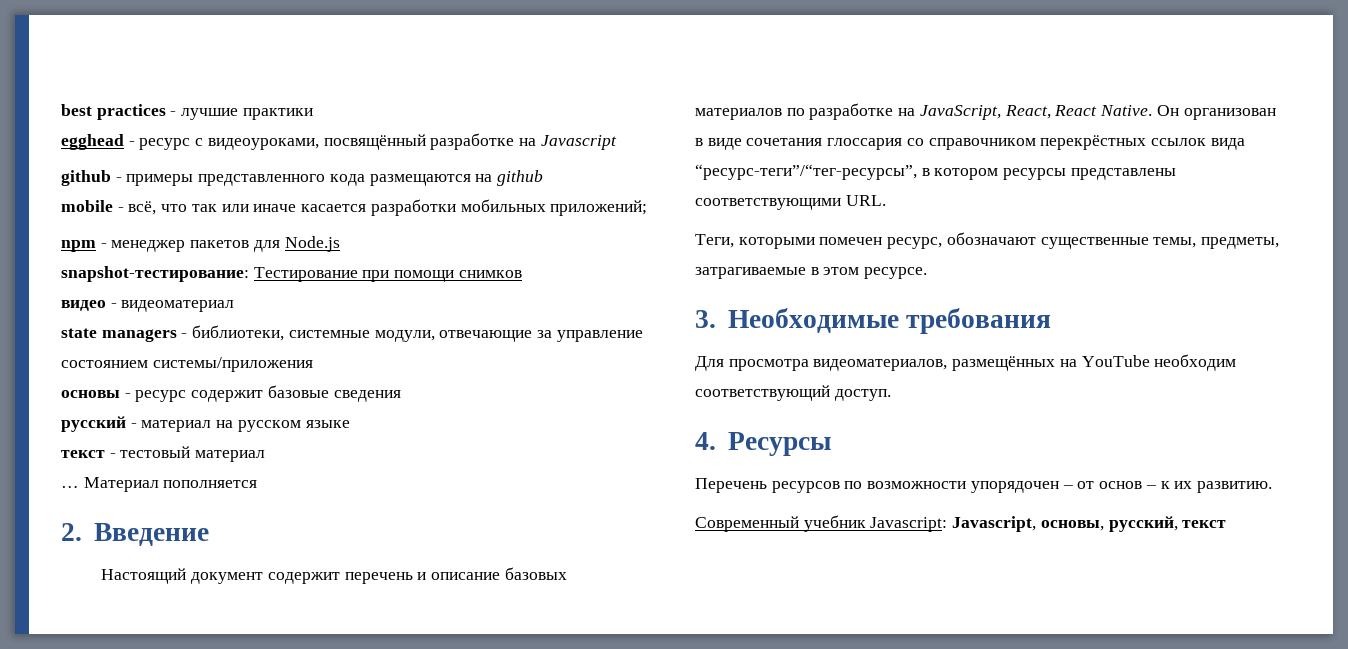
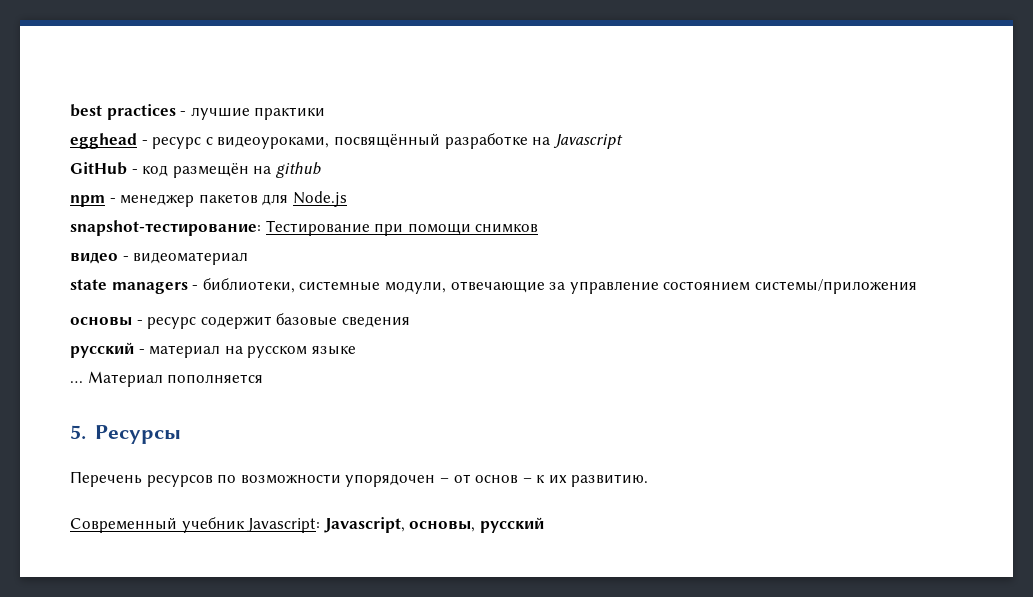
[61,170,544,186] [61,199,648,216] github - примеры представленного кода размещаются на github // mobile - всё, что так или иначе касается разработки мобильных приложений; -> [70,162,321,178] GitHub - код размещён на github
[61,446,266,462] // текст - тестовый материал -> (356, 350) none
[61,523,209,546] [101,567,567,584] [695,103,1276,120] [695,135,1245,150] [695,164,1176,180] [695,195,886,210] [695,232,1280,249] [695,267,928,279] [695,308,1052,334] [695,354,1237,371] [695,385,891,401] [695,432,716,450] 2. Введение // Настоящий документ содержит перечень и описание базовых материалов по разработке на JavaScript, React, React Native. Он организован в виде сочетания глоссария со справочником перекрёстных ссылок вида “ресурс-теги”/“тег-ресурсы”, в котором ресурсы представлены соответствующими URL. // Теги, которыми помечен ресурс, обозначают существенные темы, предметы, затрагиваемые в этом ресурсе. // 3. Необходимые требования // Для просмотра видеоматериалов, размещённых на YouTube необходим соответствующий доступ. // 4. -> [70,425,86,440] 5.
[1108,516,1227,532] русский, текст -> [479,517,544,533] русский

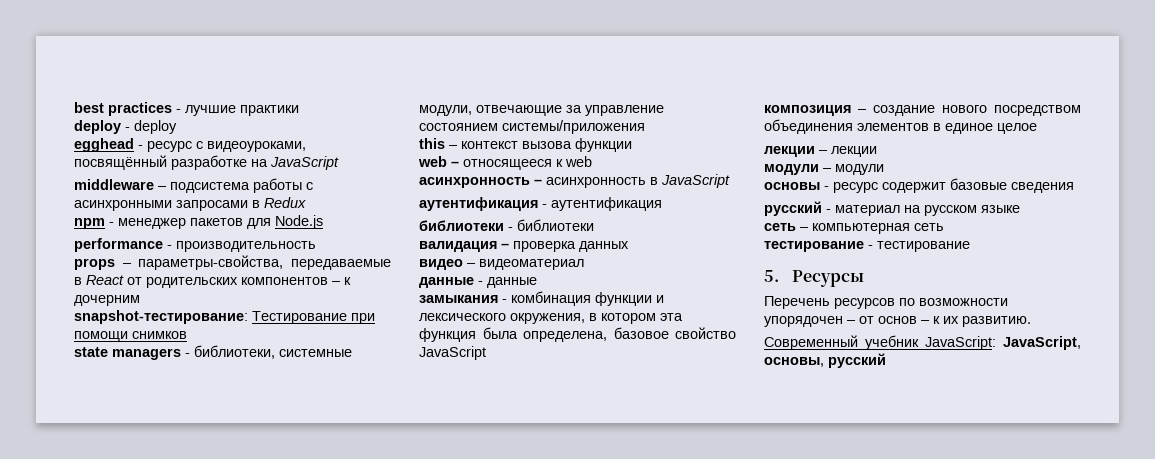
(326, 113) none -> [74,120,177,134] // deploy - deploy
[552,134,623,149] [70,162,321,178] Javascript // GitHub - код размещён на github -> [270,156,339,170] [74,178,313,193] [74,197,306,211] JavaScript // middleware – подсистема работы с асинхронными запросами в Redux
(347, 199) none -> [74,238,316,252] [74,255,391,270] [74,275,351,288] [74,295,140,306] // performance - производительность // props – параметры-свойства, передаваемые в React от родительских компонентов – к дочерним
[70,252,249,265] // видео - видеоматериал -> (187, 335) none
(917, 286) none -> [419,138,632,152] [418,156,592,170] [419,174,730,188] [419,197,662,211] [419,219,594,231] [419,241,629,252] [419,259,584,270] [419,277,537,288] [419,291,664,306] [419,313,683,324] [419,327,736,342] [419,346,486,360] [764,105,1081,116] [764,119,1037,134] [764,146,877,157] [764,164,884,175] // this – контекст вызова функции // web – относящееся к web // асинхронность – асинхронность в JavaScript // аутентификация - аутентификация // библиотеки - библиотеки // валидация – проверка данных // видео – видеоматериал // данные - данные // замыкания - комбинация функции и лексического окружения, в котором эта функция была определена, базовое свойство JavaScript // композиция – создание нового посредством объединения элементов в единое целое // лекции – лекции // модули – модули
[70,371,264,387] … Материал пополняется -> [764,223,944,234] [764,241,970,252] сеть – компьютерная сеть // тестирование - тестирование
[247,517,405,533] Javascript: Javascript, -> [925,336,1081,350] JavaScript: JavaScript,

